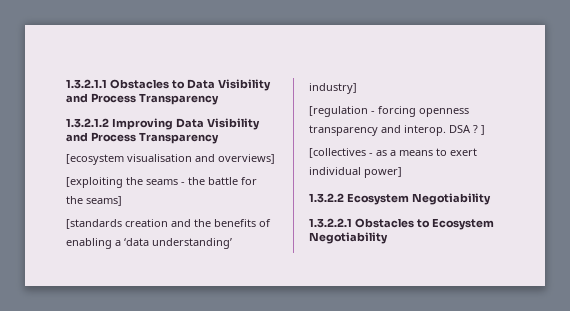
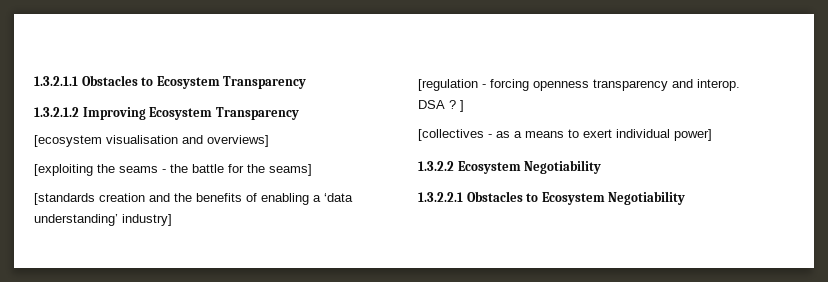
[186,79,271,91] [66,93,136,103] Data Visibility and Process -> [156,76,220,89] Ecosystem
[175,118,260,130] [66,132,136,142] Data Visibility and Process -> [149,107,213,120] Ecosystem

